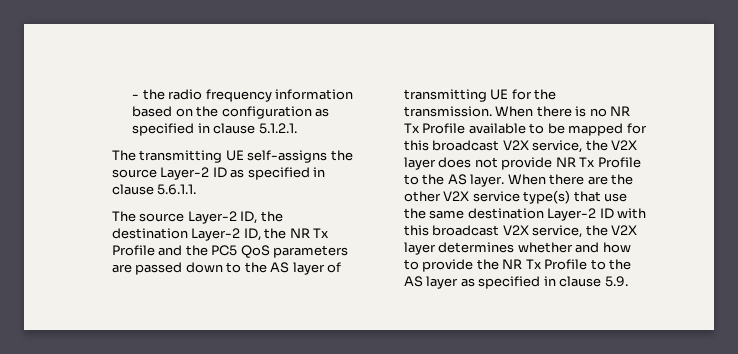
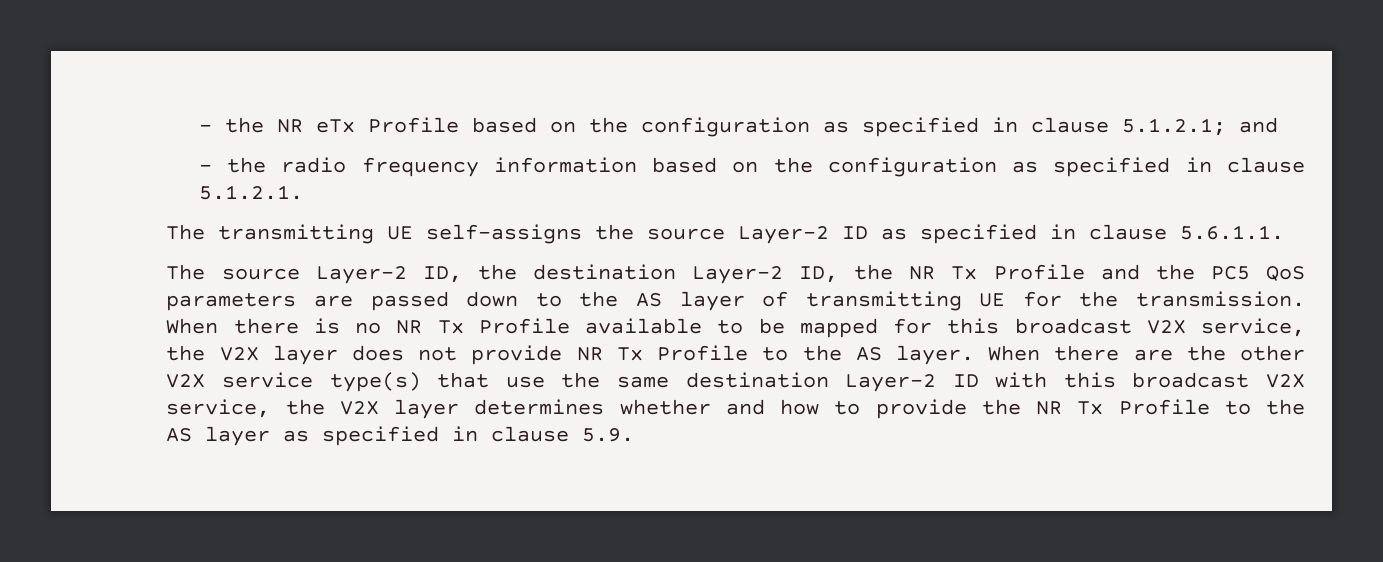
[131,89,165,100] - the -> [198,117,1278,137] [198,157,267,173] - the NR eTx Profile based on the configuration as specified in clause 5.1.2.1; and // - the

